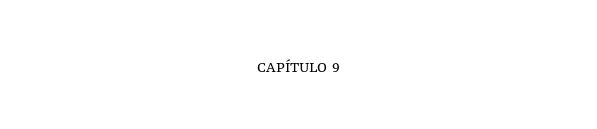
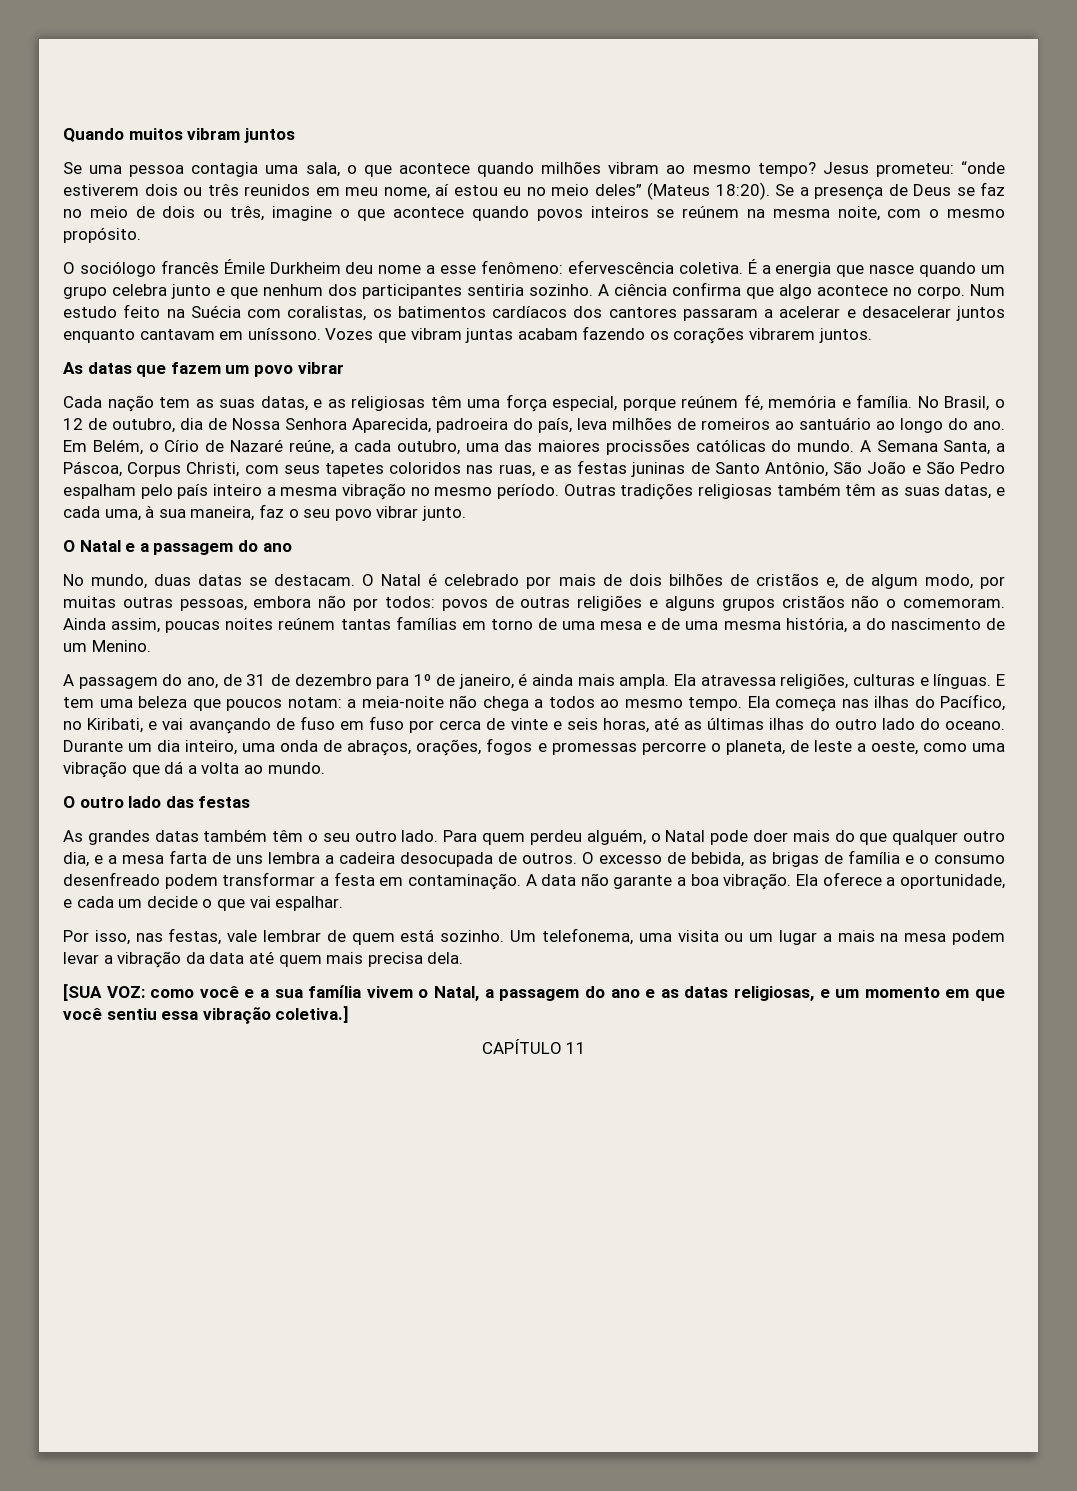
[257,59,340,72] CAPÍTULO 9 -> [63,128,295,143] [63,161,1006,177] [63,182,1005,200] [63,206,1005,221] [63,227,141,243] [63,259,1006,277] [63,282,1005,299] [63,304,1005,321] [63,326,872,344] [63,362,344,377] [63,394,1005,412] [63,417,1005,433] [63,439,1005,455] [63,460,1006,477] [63,483,1005,500] [63,504,466,521] [63,540,292,555] [63,573,1005,589] [63,595,1006,611] [63,616,1006,633] [63,640,151,652] [63,673,1005,689] [63,694,1005,712] [63,716,1005,734] [63,738,1005,756] [63,761,325,778] [63,796,251,808] [63,829,1006,845] [63,850,1005,867] [63,872,1005,890] [63,896,344,911] [63,928,1006,945] [63,951,464,968] [63,984,1005,1001] [63,1006,349,1024] [481,1039,587,1054] Quando muitos vibram juntos // Se uma pessoa contagia uma sala, o que acontece quando milhões vibram ao mesmo tempo? Jesus prometeu: “onde estiverem dois ou três reunidos em meu nome, aí estou eu no meio deles” (Mateus 18:20). Se a presença de Deus se faz no meio de dois ou três, imagine o que acontece quando povos inteiros se reúnem na mesma noite, com o mesmo propósito. // O sociólogo francês Émile Durkheim deu nome a esse fenômeno: efervescência coletiva. É a energia que nasce quando um grupo celebra junto e que nenhum dos participantes sentiria sozinho. A ciência confirma que algo acontece no corpo. Num estudo feito na Suécia com coralistas, os batimentos cardíacos dos cantores passaram a acelerar e desacelerar juntos enquanto cantavam em uníssono. Vozes que vibram juntas acabam fazendo os corações vibrarem juntos. // As datas que fazem um povo vibrar // Cada nação tem as suas datas, e as religiosas têm uma força especial, porque reúnem fé, memória e família. No Brasil, o 12 de outubro, dia de Nossa Senhora Aparecida, padroeira do país, leva milhões de romeiros ao santuário ao longo do ano. Em Belém, o Círio de Nazaré reúne, a cada outubro, uma das maiores procissões católicas do mundo. A Semana Santa, a Páscoa, Corpus Christi, com seus tapetes coloridos nas ruas, e as festas juninas de Santo Antônio, São João e São Pedro espalham pelo país inteiro a mesma vibração no mesmo período. Outras tradições religiosas também têm as suas datas, e cada uma, à sua maneira, faz o seu povo vibrar junto. // O Natal e a passagem do ano // No mundo, duas datas se destacam. O Natal é celebrado por mais de dois bilhões de cristãos e, de algum modo, por muitas outras pessoas, embora não por todos: povos de outras religiões e alguns grupos cristãos não o comemoram. Ainda assim, poucas noites reúnem tantas famílias em torno de uma mesa e de uma mesma história, a do nascimento de um Menino. // A passagem do ano, de 31 de dezembro para 1º de janeiro, é ainda mais ampla. Ela atravessa religiões, culturas e línguas. E tem uma beleza que poucos notam: a meia-noite não chega a todos ao mesmo tempo. Ela começa nas ilhas do Pacífico, no Kiribati, e vai avançando de fuso em fuso por cerca de vinte e seis horas, até as últimas ilhas do outro lado do oceano. Durante um dia inteiro, uma onda de abraços, orações, fogos e promessas percorre o planeta, de leste a oeste, como uma vibração que dá a volta ao mundo. // O outro lado das festas // As grandes datas também têm o seu outro lado. Para quem perdeu alguém, o Natal pode doer mais do que qualquer outro dia, e a mesa farta de uns lembra a cadeira desocupada de outros. O excesso de bebida, as brigas de família e o consumo desenfreado podem transformar a festa em contaminação. A data não garante a boa vibração. Ela oferece a oportunidade, e cada um decide o que vai espalhar. // Por isso, nas festas, vale lembrar de quem está sozinho. Um telefonema, uma visita ou um lugar a mais na mesa podem levar a vibração da data até quem mais precisa dela. // [SUA VOZ: como você e a sua família vivem o Natal, a passagem do ano e as datas religiosas, e um momento em que você sentiu essa vibração coletiva.] // CAPÍTULO 11

